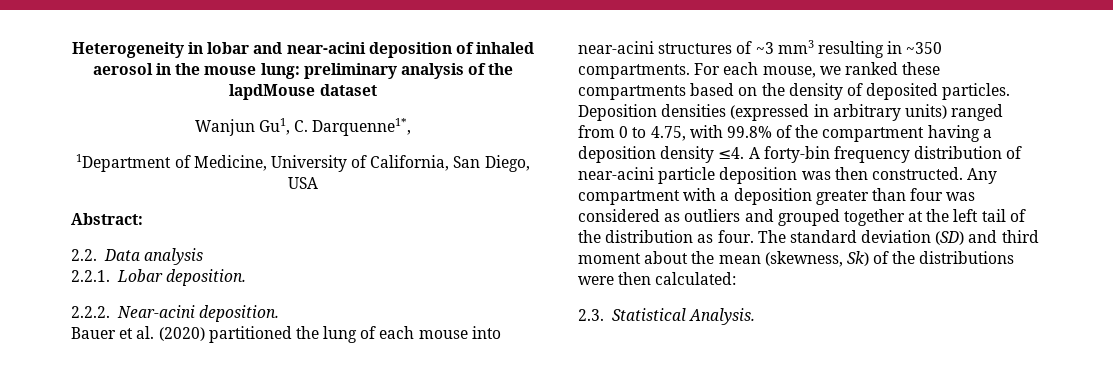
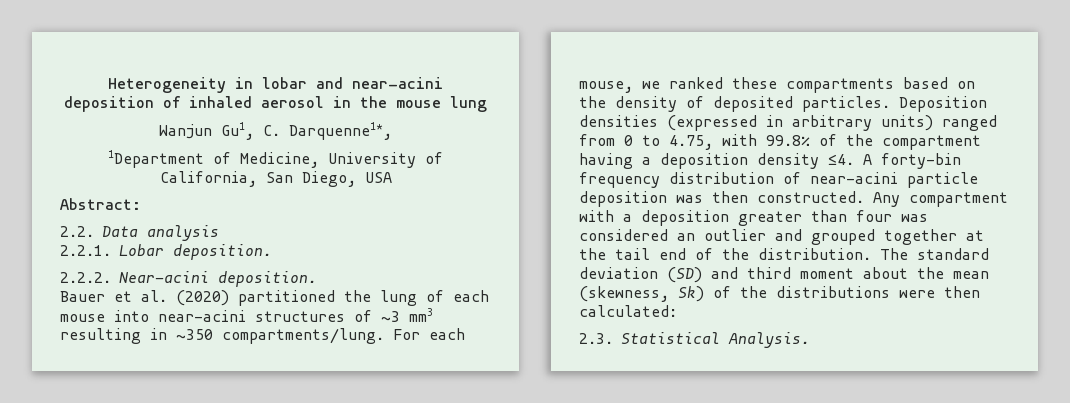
[260,63,514,79] [229,84,377,100] lung: preliminary analysis of the lapdMouse dataset -> [450,96,487,112] lung
[578,64,690,79] compartments. -> [222,328,384,344] compartments/lung.
[664,209,741,222] as outliers -> [677,229,766,241] an outlier
[953,209,1026,222] [578,230,754,243] left tail of the distribution as four. -> [615,248,871,260] tail end of the distribution.

